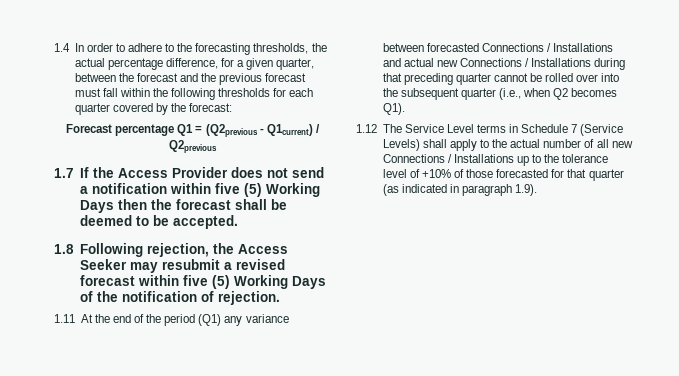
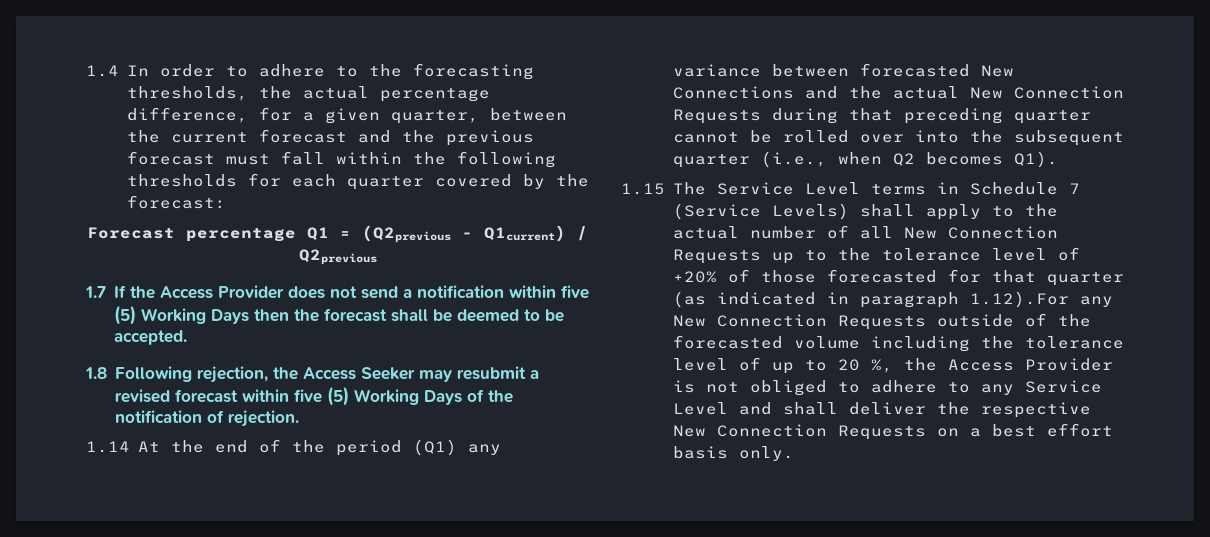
(134, 77) none -> [170,132,248,143] current
[54,314,75,323] 1.11 -> [86,441,130,453] 1.14
[481,43,614,52] [382,58,592,67] Connections / Installations and actual new Connections / Installations -> [980,65,1014,77] [672,86,1124,99] [672,109,761,124] New Connections and the actual New Connection Requests
[356,124,377,133] 1.12 -> [621,183,665,195] 1.15
[611,141,633,148] [382,154,514,163] new Connections / Installations -> [903,226,1058,239] [672,249,761,264] New Connection Requests
[421,169,451,178] +10% -> [672,271,717,283] +20%
[515,184,538,196] 1.9). -> [969,291,1113,308] [672,313,1091,330] [672,335,1124,352] [672,357,1113,374] [672,380,1102,396] [672,402,1091,418] [672,423,1113,440] [672,446,794,461] 1.12).For any New Connection Requests outside of the forecasted volume including the tolerance level of up to 20 %, the Access Provider is not obliged to adhere to any Service Level and shall deliver the respective New Connection Requests on a best effort basis only.

